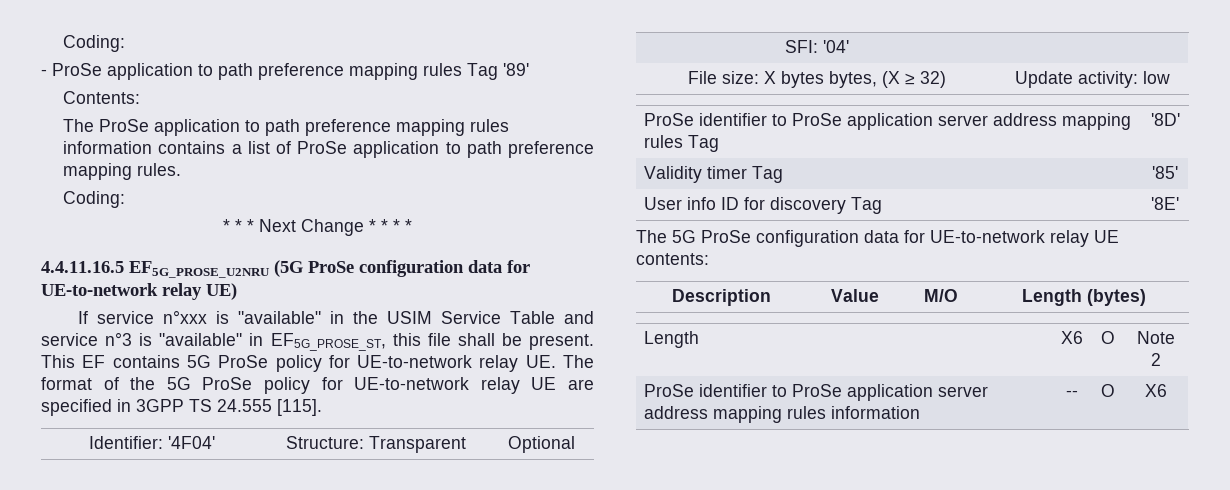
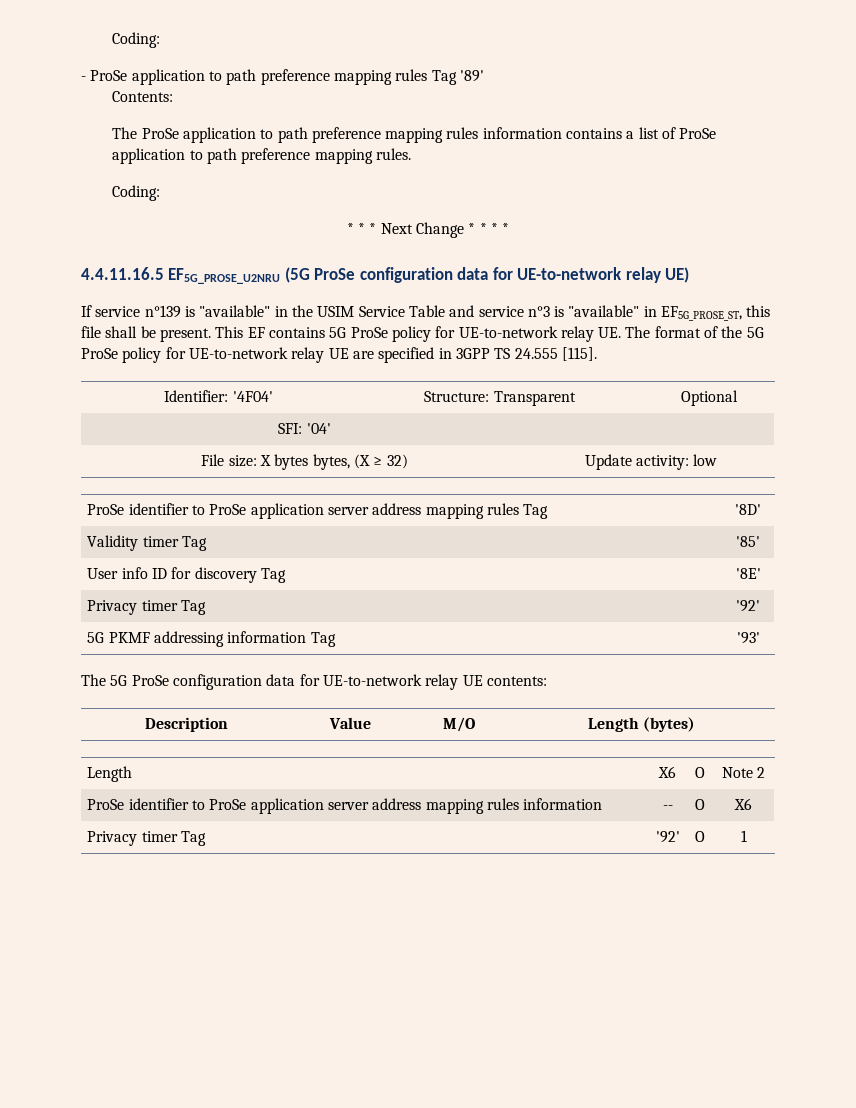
[162,310,207,324] n°xxx -> [144,305,181,318] n°139
(1179, 203) none -> [87,600,207,615] [736,600,760,612] [87,631,336,647] [736,632,760,644] // Privacy timer Tag | '92' // 5G PKMF addressing information Tag | '93'
(1167, 390) none -> [87,831,207,846] [655,831,680,843] [695,831,705,842] [740,830,747,842] // Privacy timer Tag | '92' | O | 1

